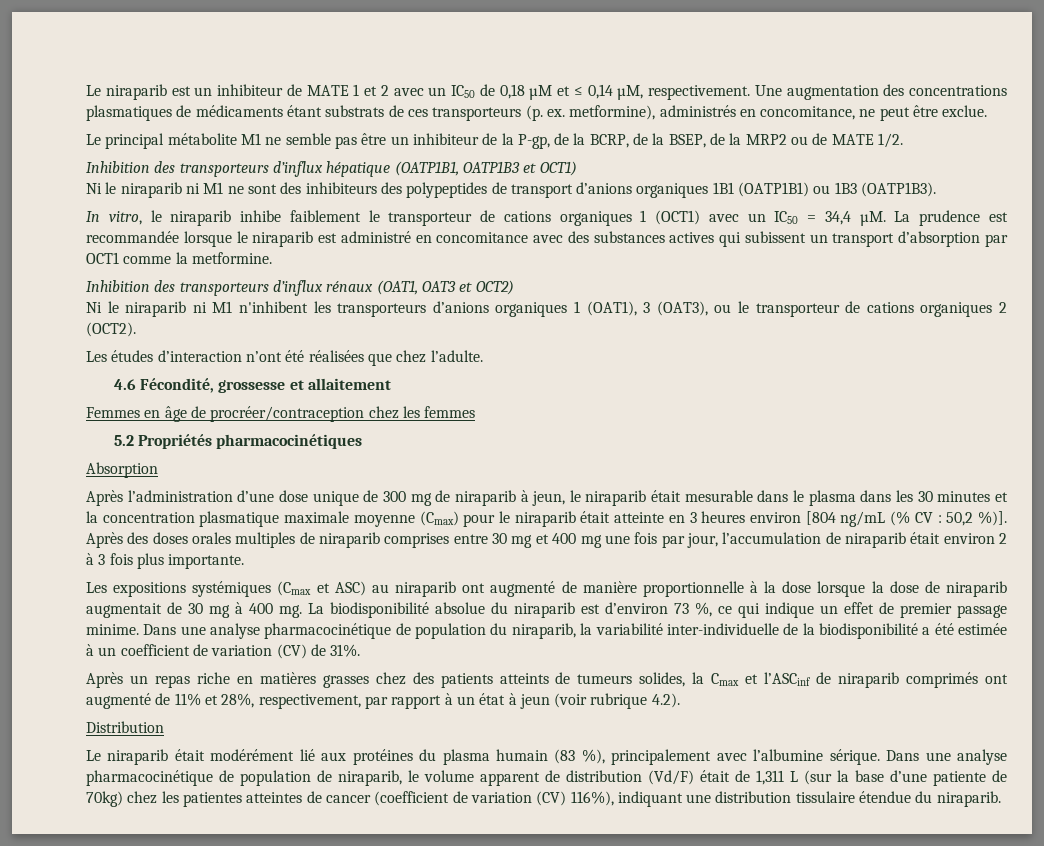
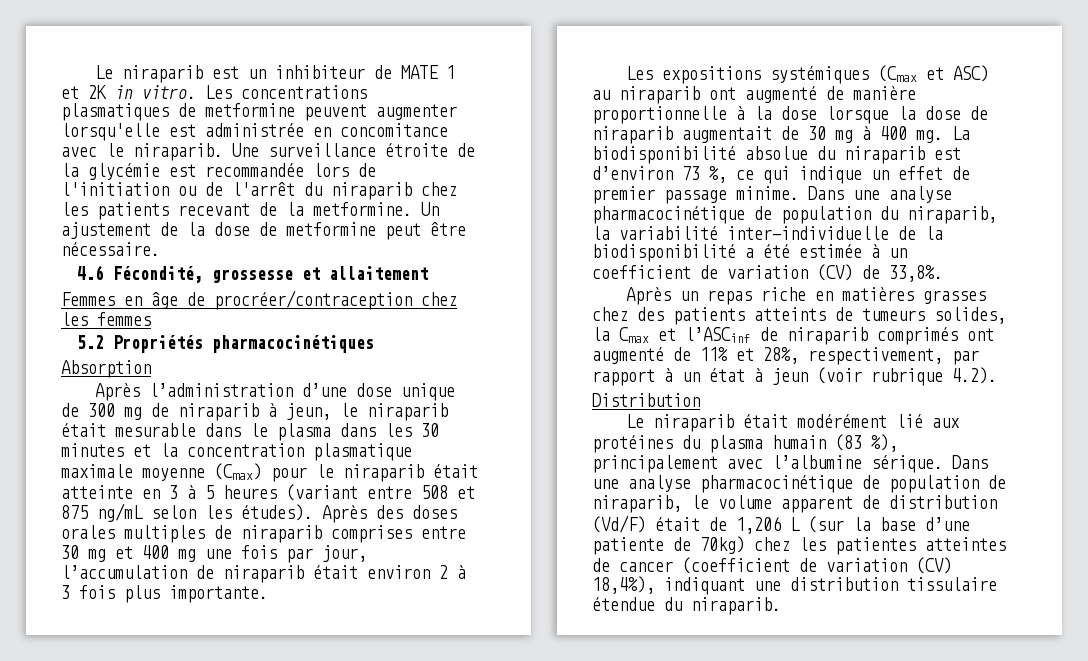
[380,84,1007,100] [86,105,988,121] [86,133,904,149] [86,161,577,177] [86,182,937,198] [86,210,1009,226] [86,231,1008,247] [86,252,272,264] [86,280,514,296] [86,301,1008,317] [86,322,136,337] [86,350,483,366] 2 avec un IC50 de 0,18 µM et ≤ 0,14 µM, respectivement. Une augmentation des concentrations plasmatiques de médicaments étant substrats de ces transporteurs (p. ex. metformine), administrés en concomitance, ne peut être exclue. // Le principal métabolite M1 ne semble pas être un inhibiteur de la P-gp, de la BCRP, de la BSEP, de la MRP2 ou de MATE 1/2. // Inhibition des transporteurs d’influx hépatique (OATP1B1, OATP1B3 et OCT1) // Ni le niraparib ni M1 ne sont des inhibiteurs des polypeptides de transport d’anions organiques 1B1 (OATP1B1) ou 1B3 (OATP1B3). // In vitro, le niraparib inhibe faiblement le transporteur de cations organiques 1 (OCT1) avec un IC50 = 34,4 µM. La prudence est recommandée lorsque le niraparib est administré en concomitance avec des substances actives qui subissent un transport d’absorption par OCT1 comme la metformine. // Inhibition des transporteurs d’influx rénaux (OAT1, OAT3 et OCT2) // Ni le niraparib ni M1 n'inhibent les transporteurs d’anions organiques 1 (OAT1), 3 (OAT3), ou le transporteur de cations organiques 2 (OCT2). // Les études d’interaction n’ont été réalisées que chez l’adulte. -> [88,85,367,99] [61,103,457,121] [61,123,448,141] [61,143,475,161] [61,163,376,180] [61,182,457,200] [61,202,439,220] [61,222,466,240] [61,242,160,256] 2K in vitro. Les concentrations plasmatiques de metformine peuvent augmenter lorsqu'elle est administrée en concomitance avec le niraparib. Une surveillance étroite de la glycémie est recommandée lors de l'initiation ou de l'arrêt du niraparib chez les patients recevant de la metformine. Un ajustement de la dose de metformine peut être nécessaire.
[701,511,1007,527] heures environ [804 ng/mL (% CV : 50,2 %)]. -> [187,484,475,501] [61,503,313,522] à 5 heures (variant entre 508 et 875 ng/mL selon les études).
[330,644,361,657] 31%. -> [889,265,943,282] 33,8%.
[756,770,784,785] 1,311 -> [736,516,781,534] 1,206
[570,791,614,806] 116%), -> [592,576,655,594] 18,4%),

